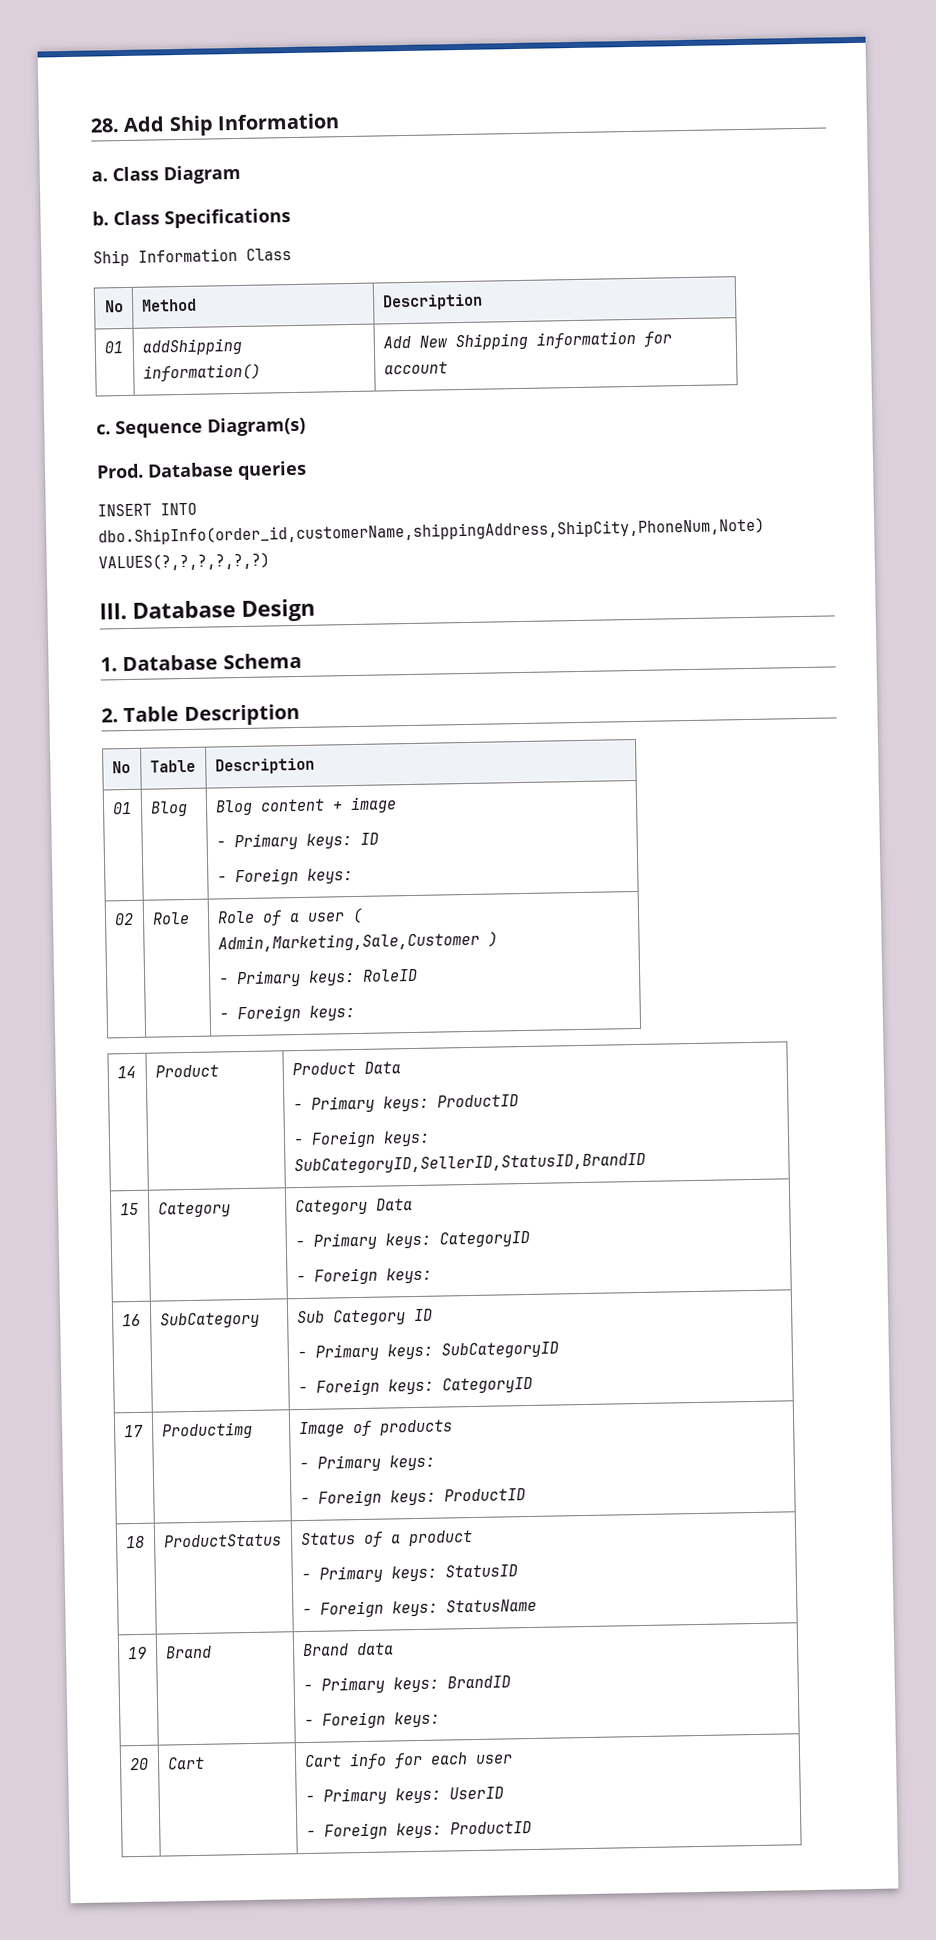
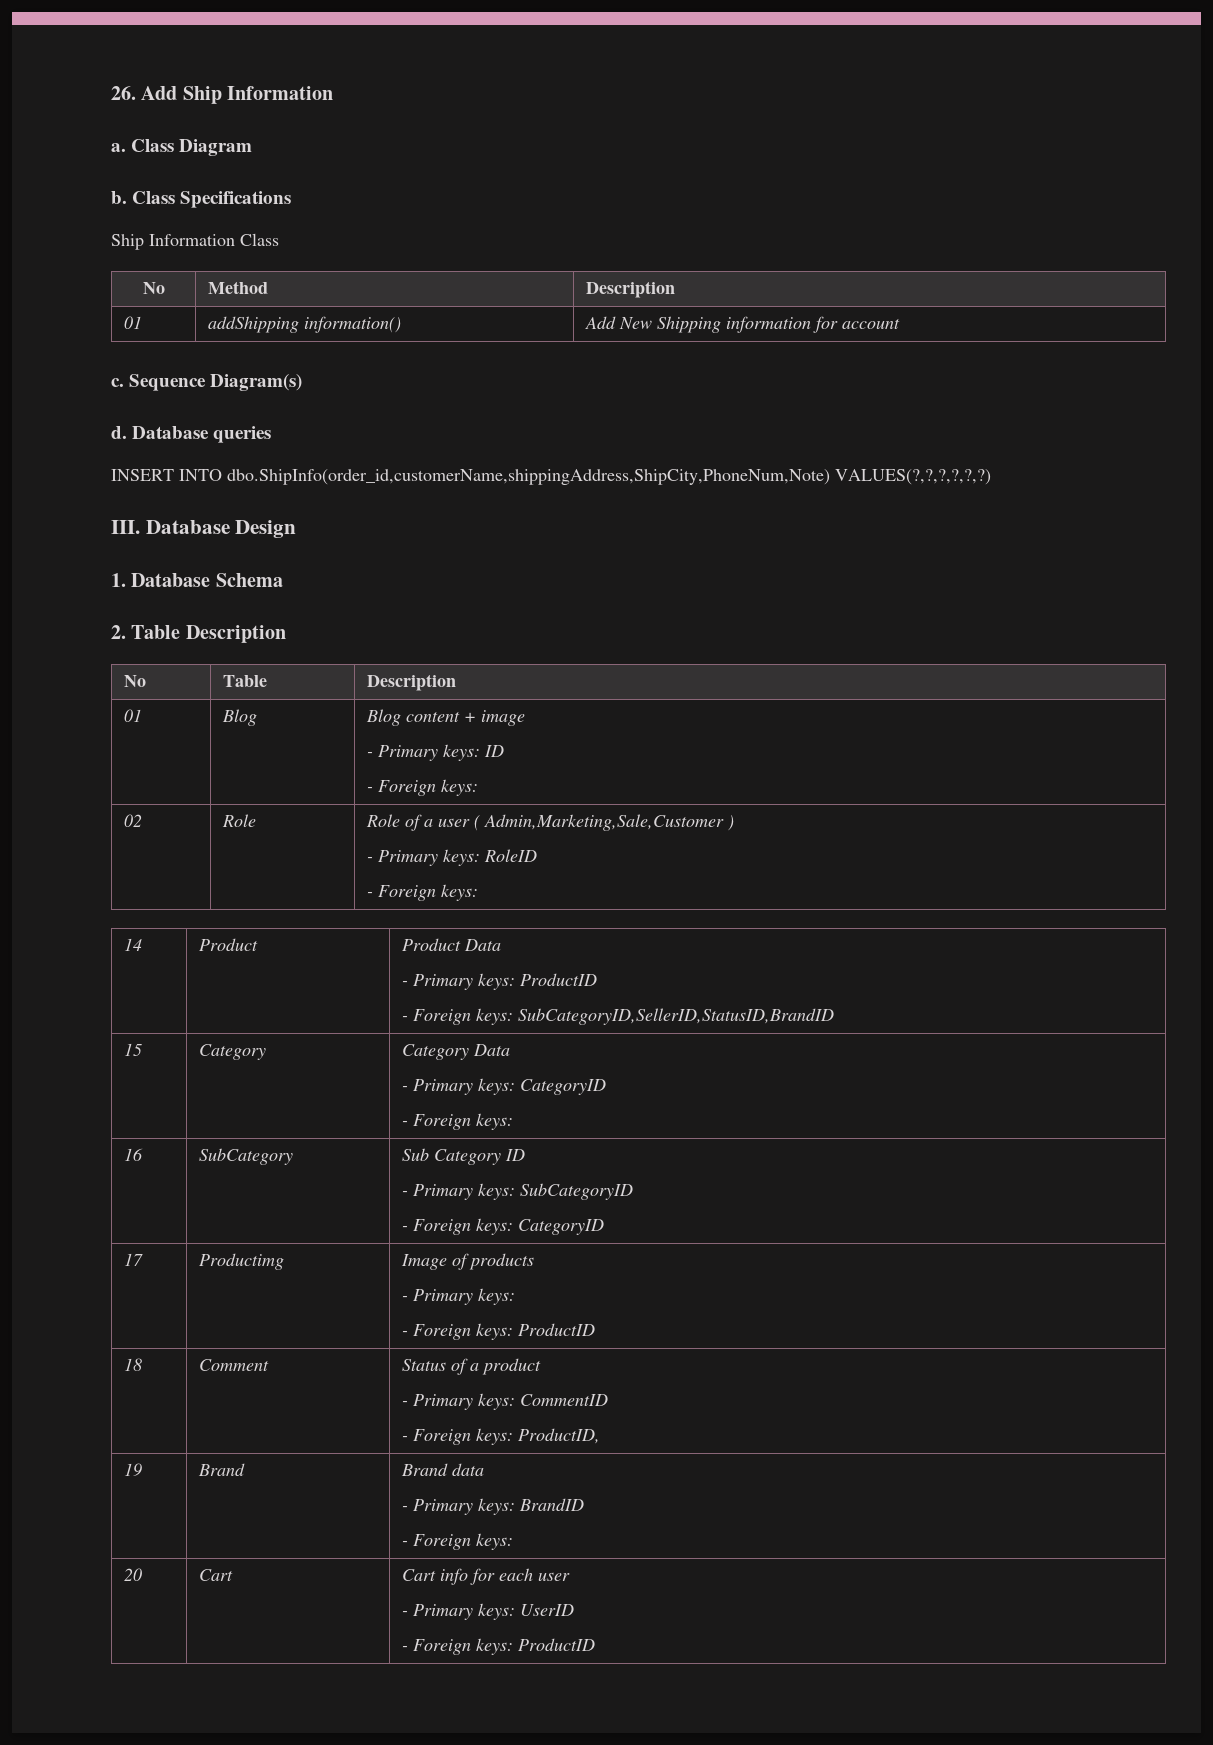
[90,118,120,133] 28. -> [111,86,136,100] 26.
[96,463,144,479] Prod. -> [111,426,127,439] d.
[163,1533,282,1548] ProductStatus -> [199,1359,270,1371] Comment
[444,1564,518,1578] [301,1598,537,1618] StatusID // - Foreign keys: StatusName -> [520,1394,609,1406] [402,1428,601,1445] CommentID // - Foreign keys: ProductID,

